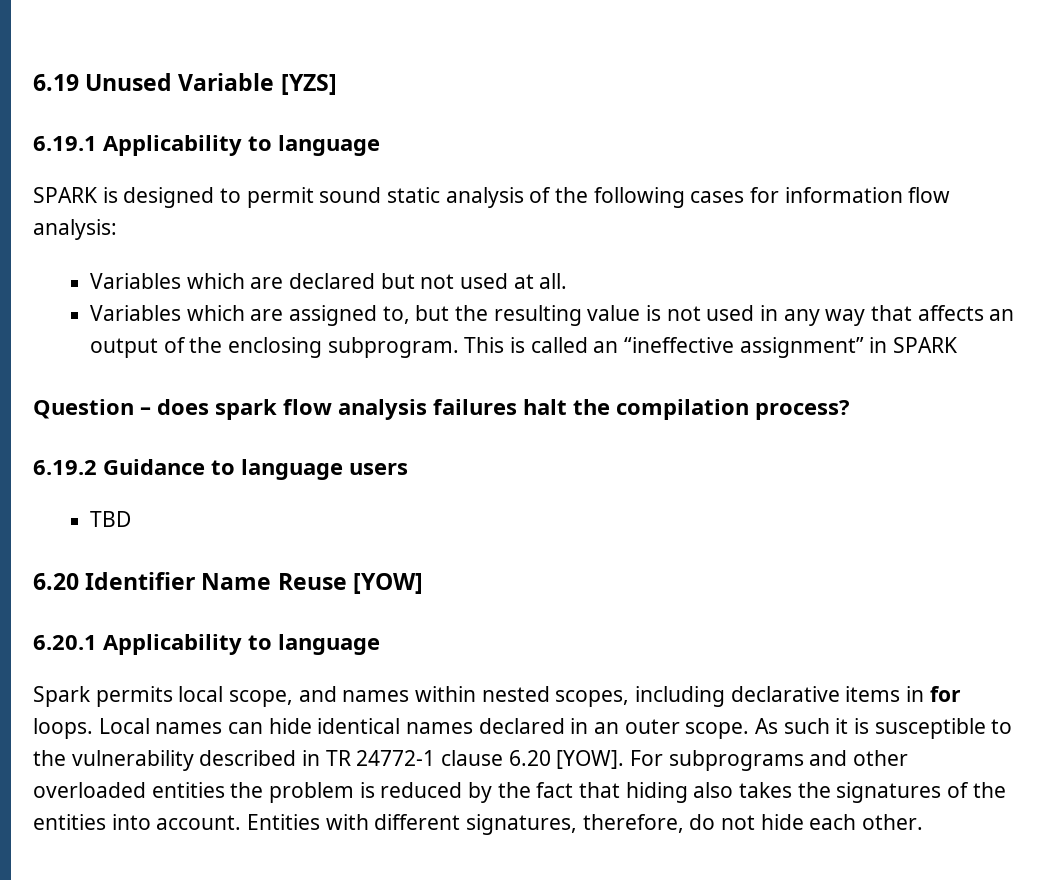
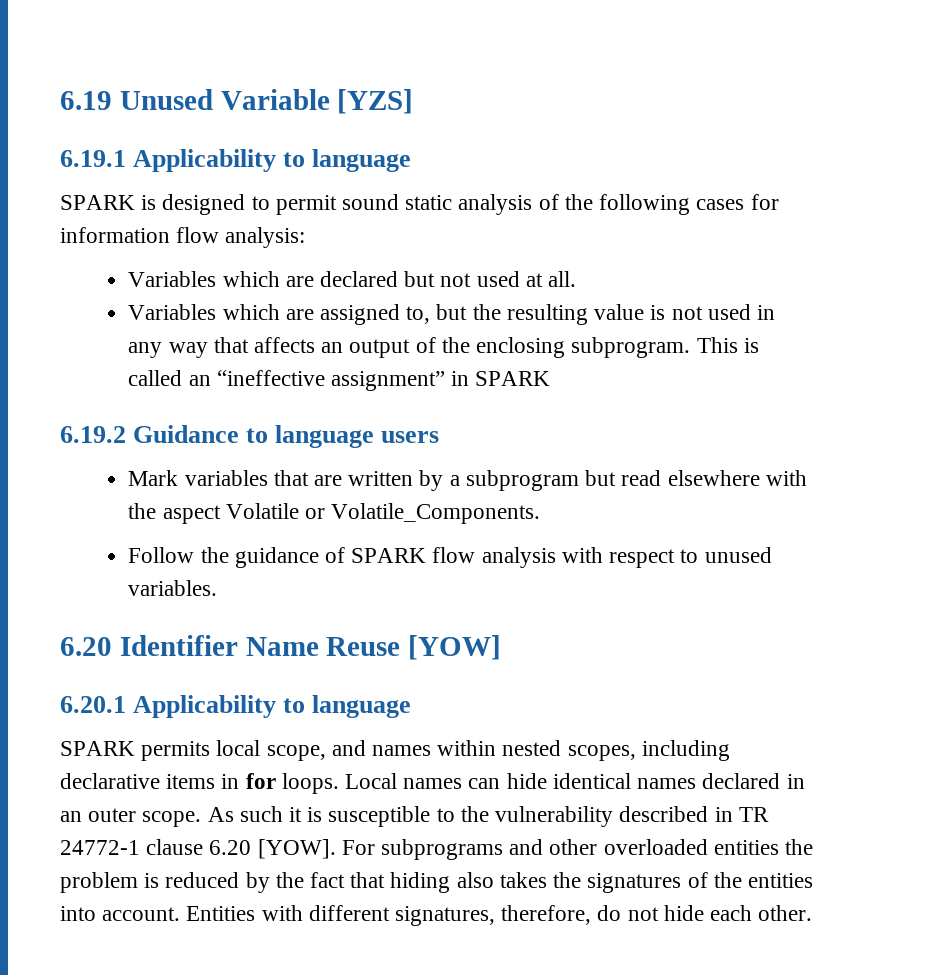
[33,399,850,420] // Question – does spark flow analysis failures halt the compilation process? -> (551, 378) none
[89,511,131,527] TBD -> [128,470,807,491] [128,503,541,524] [128,547,772,568] [128,580,218,596] Mark variables that are written by a subprogram but read elsewhere with the aspect Volatile or Volatile_Components. // Follow the guidance of SPARK flow analysis with respect to unused variables.
[33,686,91,707] Spark -> [60,741,135,756] SPARK

